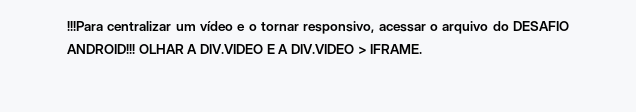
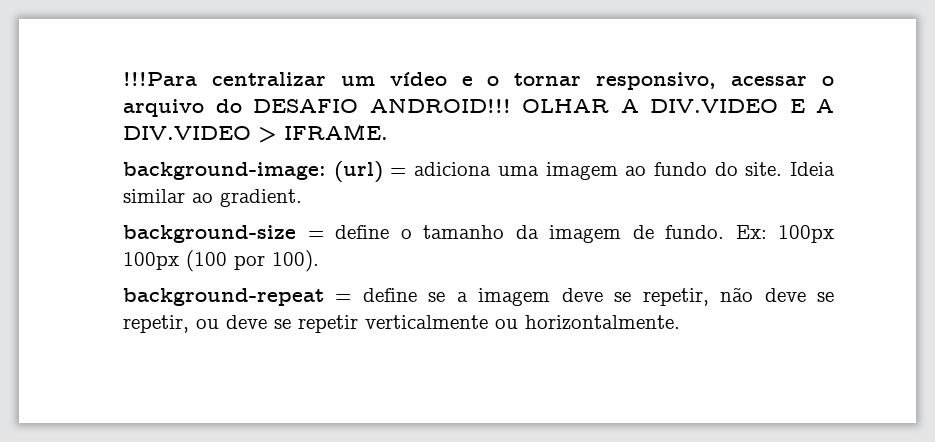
(423, 49) none -> [123,161,836,183] [123,189,302,207] [123,225,834,243] [123,250,319,272] [123,287,834,306] [123,315,680,333] // background-image: (url) = adiciona uma imagem ao fundo do site. Ideia similar ao gradient. // background-size = define o tamanho da imagem de fundo. Ex: 100px 100px (100 por 100). // background-repeat = define se a imagem deve se repetir, não deve se repetir, ou deve se repetir verticalmente ou horizontalmente.

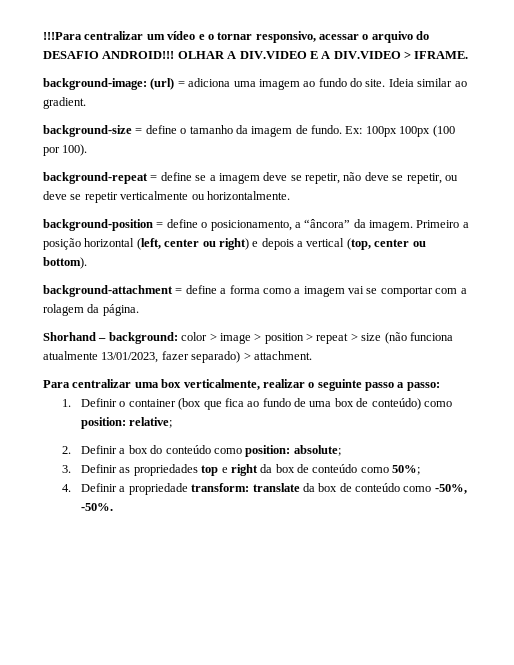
(680, 322) none -> [43,219,469,231] [43,238,426,250] [43,257,87,269] [43,285,467,297] [43,304,139,316] [43,332,453,344] [43,351,312,363] [43,379,440,391] [62,398,452,410] [81,417,173,429] [62,445,341,457] [62,464,421,476] [62,483,467,495] [81,503,114,511] // background-position = define o posicionamento, a “âncora” da imagem. Primeiro a posição horizontal (left, center ou right) e depois a vertical (top, center ou bottom). // background-attachment = define a forma como a imagem vai se comportar com a rolagem da página. // Shorhand – background: color > image > position > repeat > size (não funciona atualmente 13/01/2023, fazer separado) > attachment. // Para centralizar uma box verticalmente, realizar o seguinte passo a passo: // 1. Definir o container (box que fica ao fundo de uma box de conteúdo) como position: relative; // 2. Definir a box do conteúdo como position: absolute; // 3. Definir as propriedades top e right da box de conteúdo como 50%; // 4. Definir a propriedade transform: translate da box de conteúdo como -50%, -50%.

